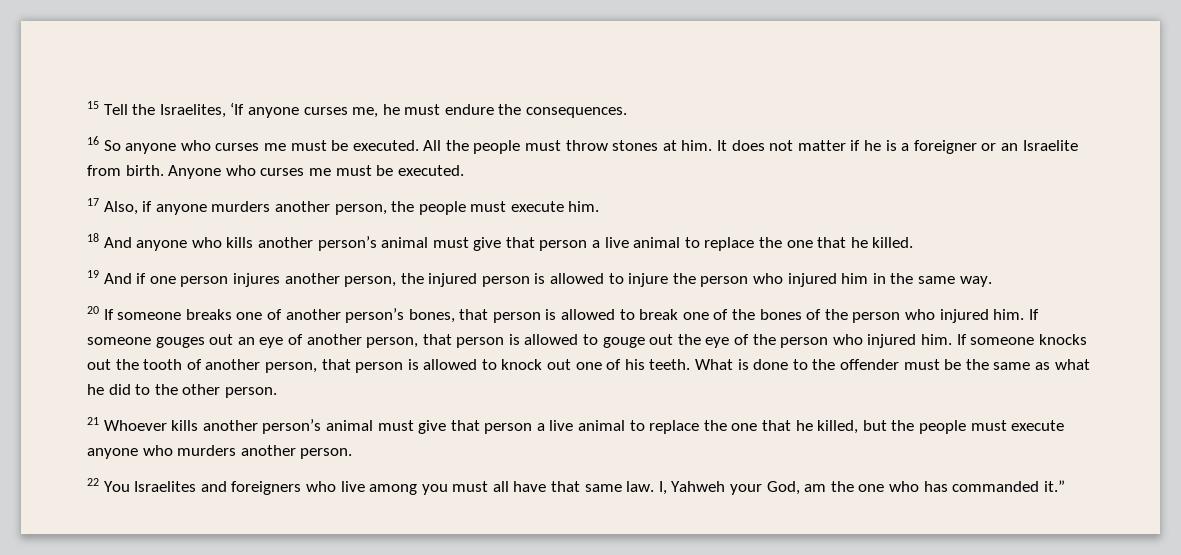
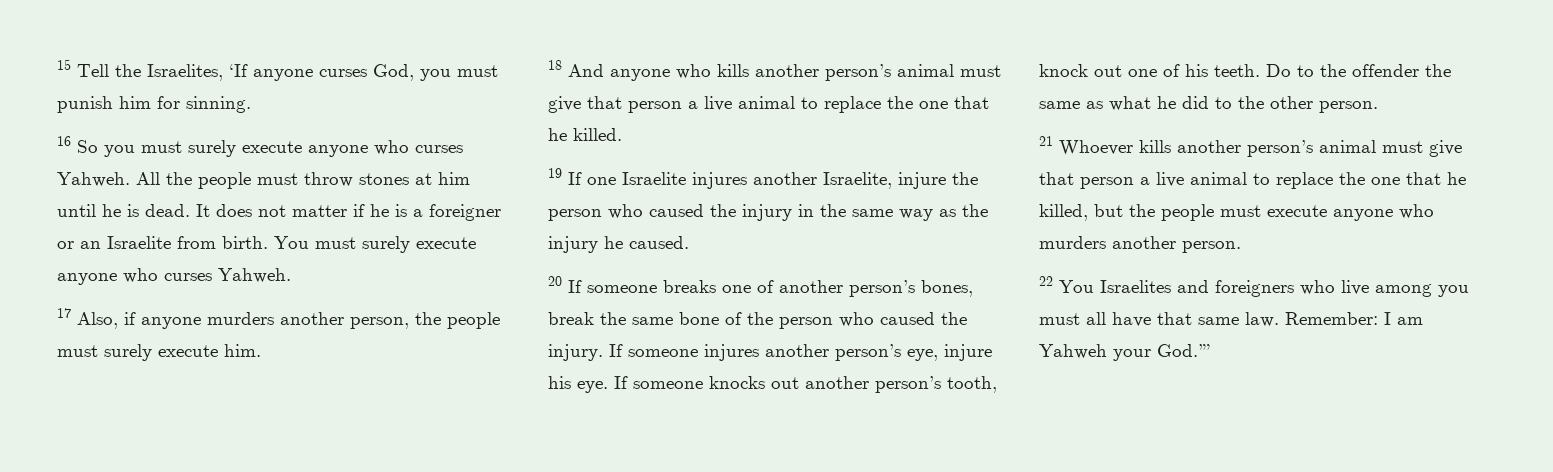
[352,104,628,118] [87,136,419,154] me, he must endure the consequences. // 16 So anyone who curses me must be executed. -> [373,64,498,81] [57,96,251,113] [57,136,463,157] [57,172,130,187] God, you must punish him for sinning. // 16 So you must surely execute anyone who curses Yahweh.
[681,140,713,151] him. -> [438,172,470,185] [57,204,190,217] him until he is dead.
[168,165,464,179] Anyone who curses me must be executed. -> [274,236,476,253] [57,268,291,285] You must surely execute anyone who curses Yahweh.
(507, 206) none -> [104,344,152,361] surely
[103,273,992,287] And if one person injures another person, the injured person is allowed to injure the person who injured him in the same way. -> [568,172,978,189] [548,204,988,221] [548,236,689,253] If one Israelite injures another Israelite, injure the person who caused the injury in the same way as the injury he caused.
[459,309,1039,323] [87,334,1087,348] [87,359,497,373] that person is allowed to break one of the bones of the person who injured him. If someone gouges out an eye of another person, that person is allowed to gouge out the eye of the person who injured him. If someone knocks out the tooth of another person, that person is allowed to -> [548,312,967,329] [548,344,992,361] [548,376,997,393] break the same bone of the person who caused the injury. If someone injures another person’s eye, injure his eye. If someone knocks out another person’s tooth,
[695,359,789,370] What is done -> [1266,64,1291,77] Do
[903,359,962,370] must be -> (1419, 70) none
[658,480,1065,495] I, Yahweh your God, am the one who has commanded it.” -> [1285,312,1423,325] [1039,344,1210,361] Remember: I am Yahweh your God.’”

